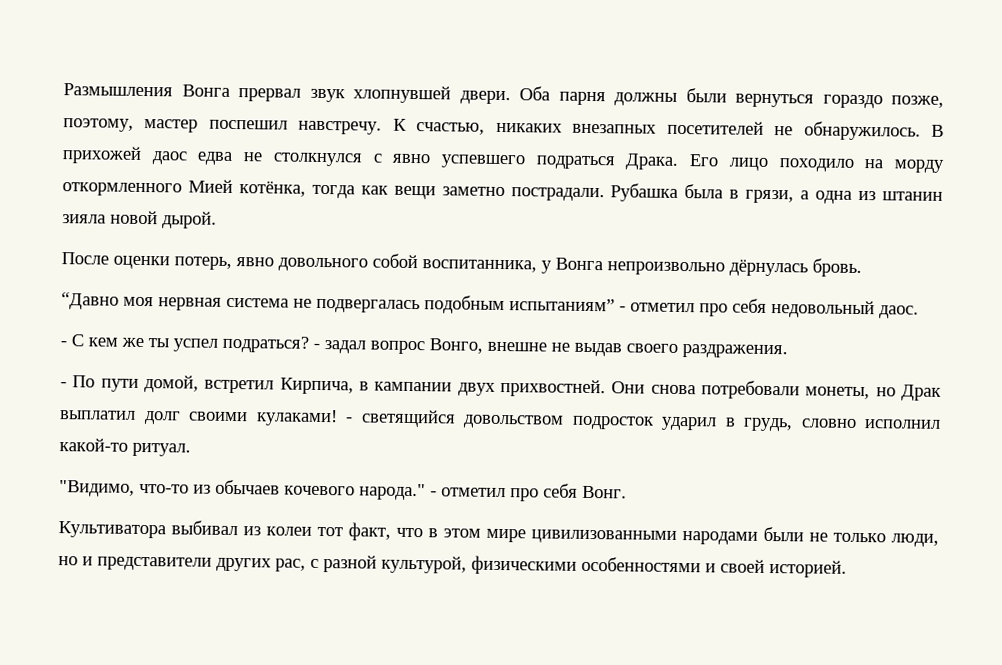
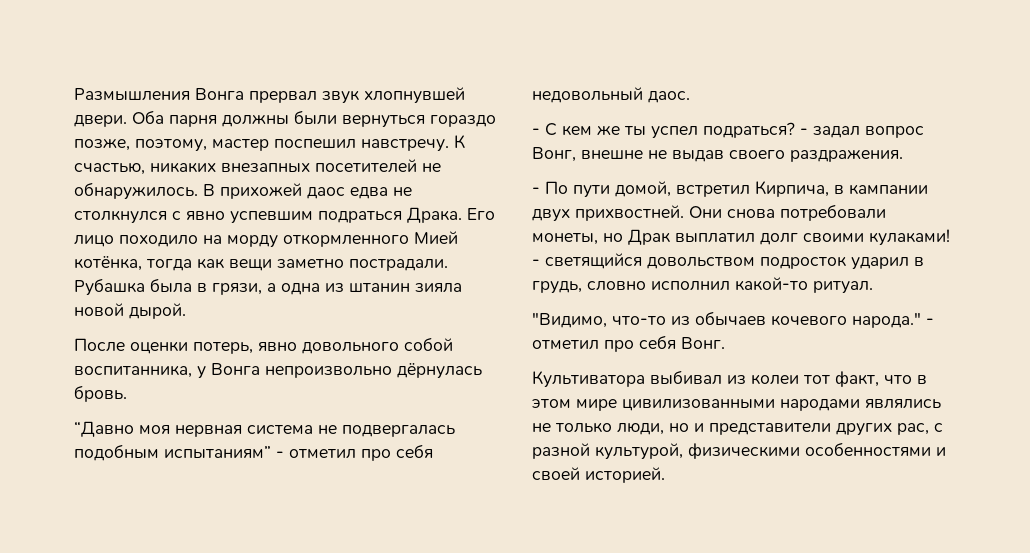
[441,154,525,169] успевшего -> [230,211,313,224] успевшим
[429,338,483,354] Вонго, -> [532,147,576,162] Вонг,
[763,526,804,542] были -> [865,399,941,409] являлись

